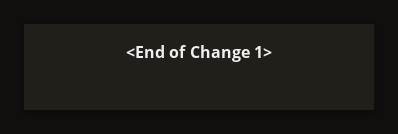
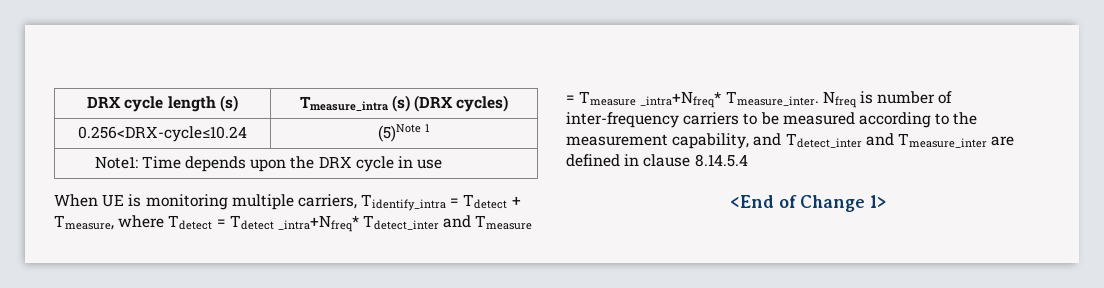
(126, 51) none -> [87,95,238,112] [299,95,509,112] [78,126,247,142] [377,124,431,142] [94,156,443,172] [54,194,521,211] [54,215,533,232] [566,91,953,108] [566,112,978,128] [566,133,1015,149] [566,154,748,167] DRX cycle length (s) | Tmeasure_intra (s) (DRX cycles) // 0.256<DRX-cycle≤10.24 | (5)Note 1 // Note1: Time depends upon the DRX cycle in use // When UE is monitoring multiple carriers, Tidentify_intra = Tdetect + Tmeasure, where Tdetect = Tdetect _intra+Nfreq* Tdetect_inter and Tmeasure = Tmeasure _intra+Nfreq* Tmeasure_inter. Nfreq is number of inter-frequency carriers to be measured according to the measurement capability, and Tdetect_inter and Tmeasure_inter are defined in clause 8.14.5.4 //

